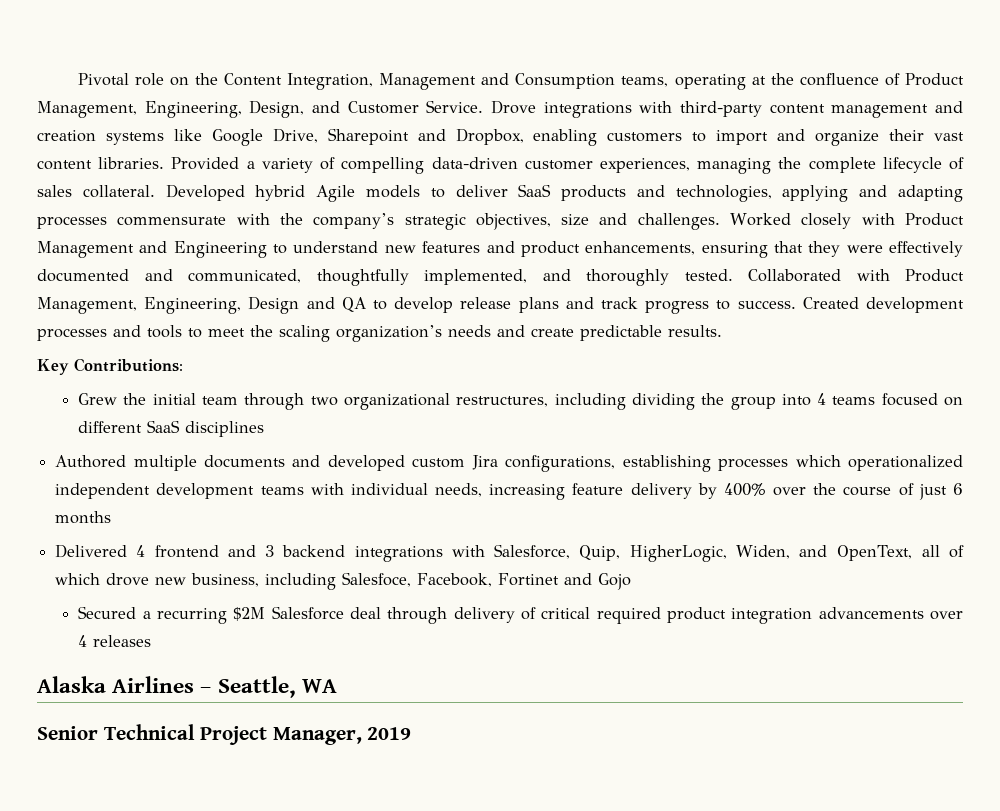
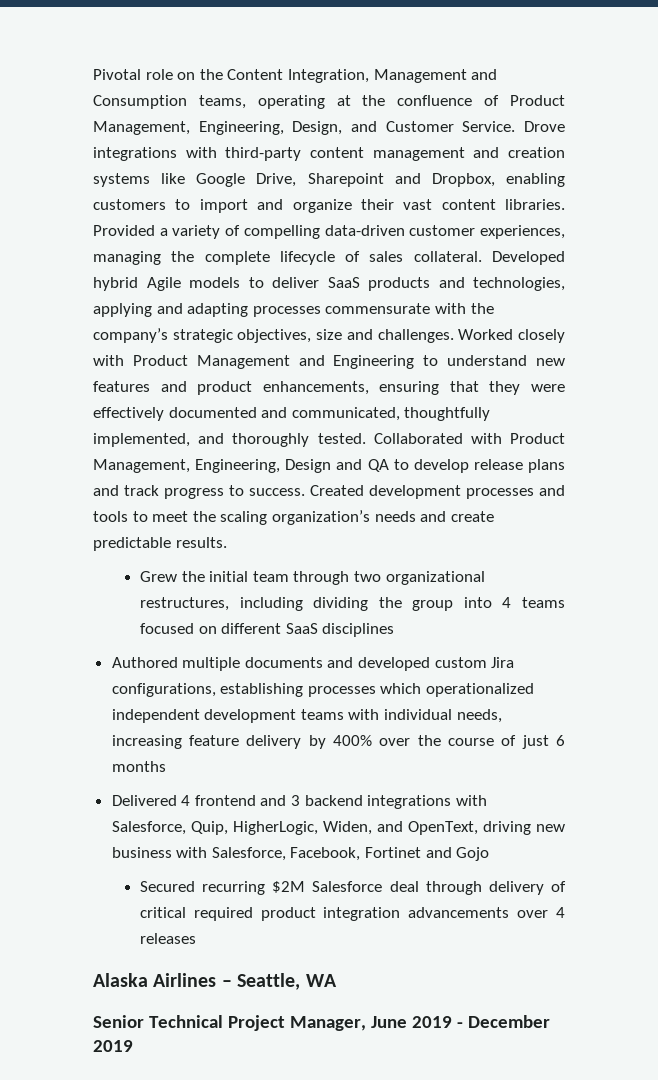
[37,358,183,375] // Key Contributions: -> (227, 542) none
[921,545,964,558] [55,572,412,590] all of which drove new business, including Salesfoce, -> [482,821,565,835] [111,847,286,861] driving new business with Salesforce,
[142,611,151,619] a -> (195, 886) none
(362, 736) none -> [370,1015,550,1028] June 2019 - December

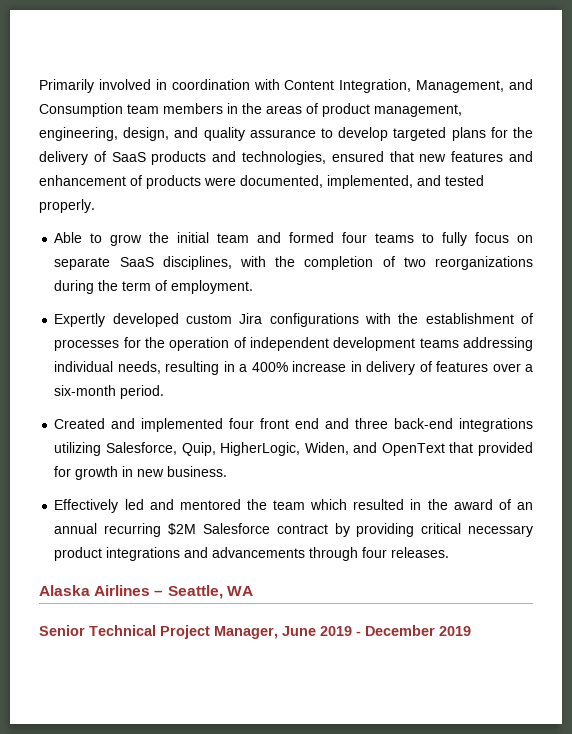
[93,69,223,80] Pivotal role on the -> [39,79,280,93] Primarily involved in coordination with
[373,69,467,83] Management -> [416,80,505,93] Management,
[198,95,565,109] [93,121,565,135] [93,147,565,161] [93,173,565,187] [93,199,565,213] [93,225,565,239] [93,251,565,265] [93,277,565,291] [93,303,494,317] [93,328,565,343] [93,355,565,369] [93,381,565,395] [93,407,491,421] [93,433,565,447] [93,459,565,473] [93,485,565,499] [93,510,494,525] [93,537,227,551] [139,571,485,585] [139,597,565,611] [139,623,395,637] [111,657,515,671] [111,683,535,697] teams, operating at the confluence of Product Management, Engineering, Design, and Customer Service. Drove integrations with third-party content management and creation systems like Google Drive, Sharepoint and Dropbox, enabling customers to import and organize their vast content libraries. Provided a variety of compelling data-driven customer experiences, managing the complete lifecycle of sales collateral. Developed hybrid Agile models to deliver SaaS products and technologies, applying and adapting processes commensurate with the company’s strategic objectives, size and challenges. Worked closely with Product Management and Engineering to understand new features and product enhancements, ensuring that they were effectively documented and communicated, thoughtfully implemented, and thoroughly tested. Collaborated with Product Management, Engineering, Design and QA to develop release plans and track progress to success. Created development processes and tools to meet the scaling organization’s needs and create predictable results. // Grew the initial team through two organizational restructures, including dividing the group into 4 teams focused on different SaaS disciplines // Authored multiple documents and developed custom Jira configurations, establishing processes which operationalized -> [127,103,462,117] [39,127,533,141] [39,151,533,165] [39,175,484,189] [39,199,95,213] [54,232,533,246] [54,256,533,270] [54,280,254,294] [54,313,533,327] [54,337,246,351] team members in the areas of product management, engineering, design, and quality assurance to develop targeted plans for the delivery of SaaS products and technologies, ensured that new features and enhancement of products were documented, implemented, and tested properly. // Able to grow the initial team and formed four teams to fully focus on separate SaaS disciplines, with the completion of two reorganizations during the term of employment. // Expertly developed custom Jira configurations with the establishment of processes for the operation of
[348,709,380,720] with -> [462,337,533,351] addressing
[111,735,565,749] [111,761,166,772] [111,795,487,809] increasing feature delivery by 400% over the course of just 6 months // Delivered 4 frontend and 3 backend integrations with -> [165,361,534,375] [54,385,165,399] [54,418,534,432] [54,442,102,456] resulting in a 400% increase in delivery of features over a six-month period. // Created and implemented four front end and three back-end integrations utilizing
[407,821,565,835] [111,847,490,861] [139,881,566,895] [139,907,565,921] [139,933,196,944] OpenText, driving new business with Salesforce, Facebook, Fortinet and Gojo // Secured recurring $2M Salesforce deal through delivery of critical required product integration advancements over 4 releases -> [381,442,533,456] [54,466,228,480] [54,499,533,513] [54,523,533,537] [54,547,450,561] OpenText that provided for growth in new business. // Effectively led and mentored the team which resulted in the award of an annual recurring $2M Salesforce contract by providing critical necessary product integrations and advancements through four releases.

